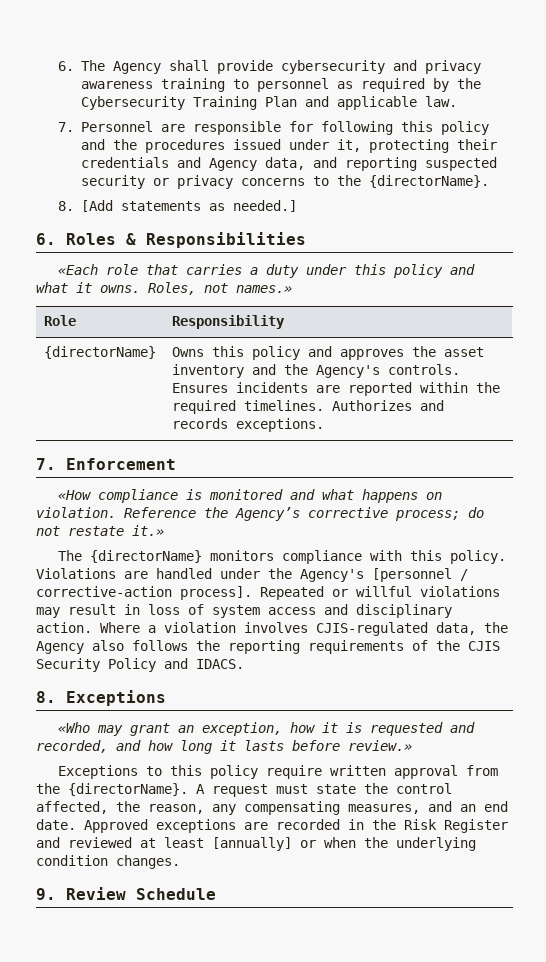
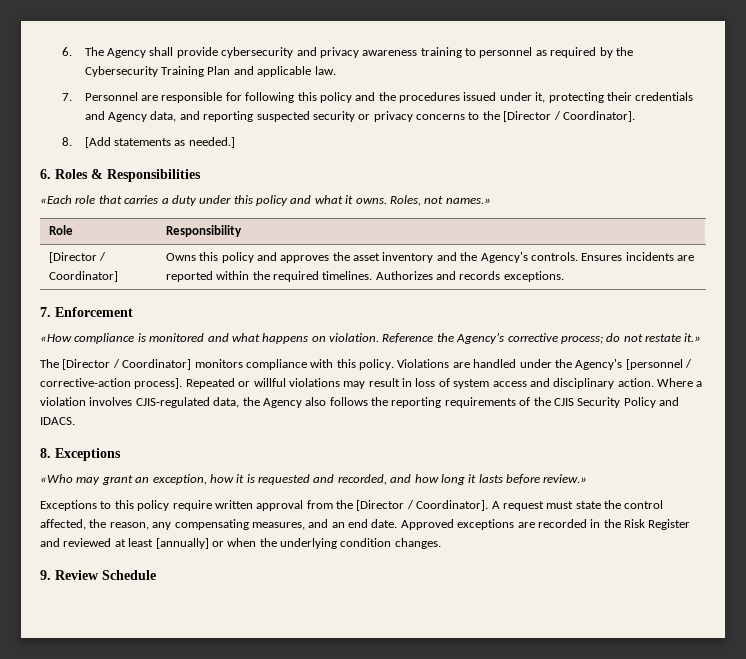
[369,175,490,188] {directorName}. -> [503,111,635,122] [Director / Coordinator].
[43,346,156,359] {directorName} -> [48,252,107,263] [48,271,118,282] [Director / Coordinator]
[89,550,202,563] {directorName} -> [62,359,192,370] [Director / Coordinator]
[68,783,188,796] {directorName}. -> [356,500,489,511] [Director / Coordinator].

